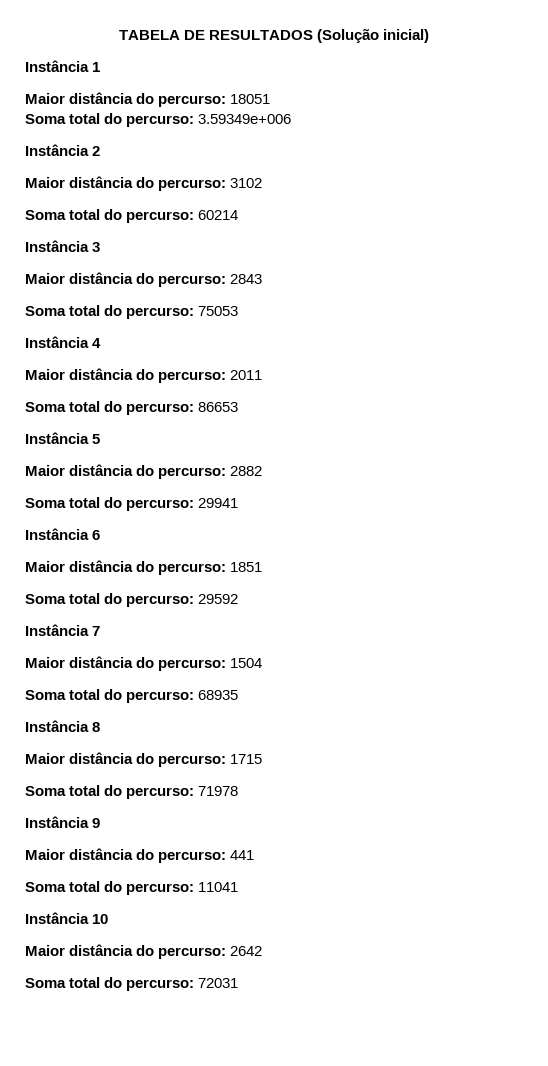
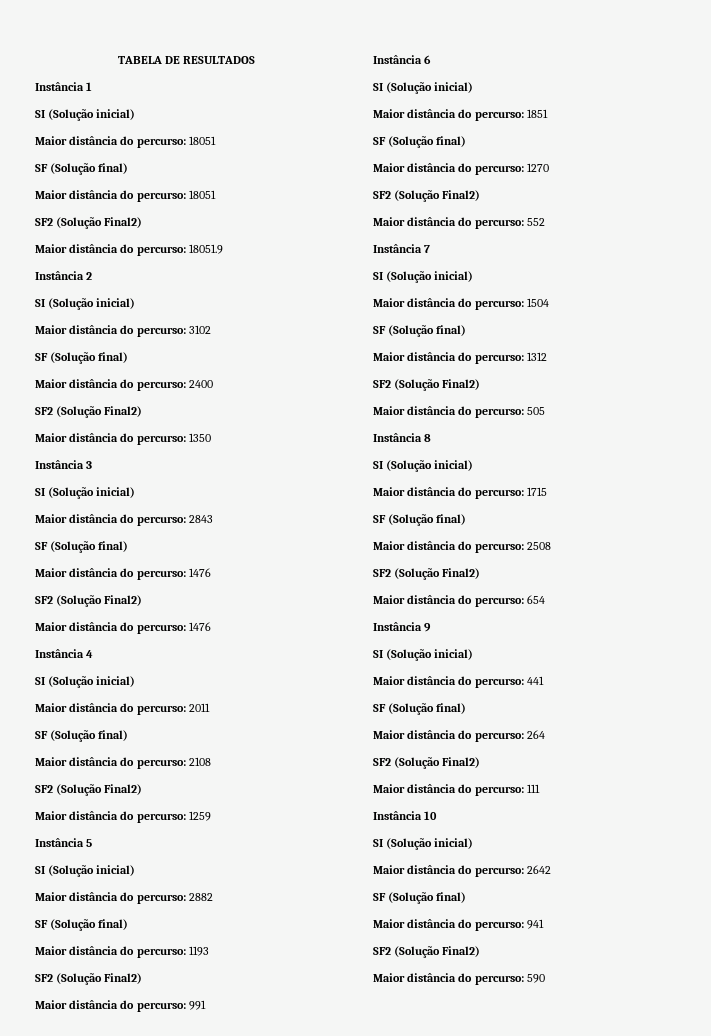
[317,28,430,43] (Solução inicial) -> (256, 60) none
[25,92,271,107] [25,113,292,127] // Maior distância do percurso: 18051 // Soma total do percurso: 3.59349e+006 -> [35,109,136,121] [35,136,216,148] [35,163,129,175] [35,190,216,202] [35,217,143,229] [35,244,223,256] // SI (Solução inicial) // Maior distância do percurso: 18051 // SF (Solução final) // Maior distância do percurso: 18051 // SF2 (Solução Final2) // Maior distância do percurso: 18051.9
(101, 151) none -> [35,298,136,310] // SI (Solução inicial)
[25,209,239,223] Soma total do percurso: 60214 -> [35,352,129,364] [35,379,213,391] [35,406,143,418] [35,433,211,445] SF (Solução final) // Maior distância do percurso: 2400 // SF2 (Solução Final2) // Maior distância do percurso: 1350
(101, 247) none -> [35,487,136,499] // SI (Solução inicial)
[25,305,239,319] Soma total do percurso: 75053 -> [35,541,129,553] [35,568,211,580] [35,595,143,607] [35,622,211,634] SF (Solução final) // Maior distância do percurso: 1476 // SF2 (Solução Final2) // Maior distância do percurso: 1476
(102, 343) none -> [35,676,136,688] // SI (Solução inicial)
[25,401,239,415] Soma total do percurso: 86653 -> [35,730,129,742] [35,757,211,769] [35,784,143,796] [35,811,211,823] SF (Solução final) // Maior distância do percurso: 2108 // SF2 (Solução Final2) // Maior distância do percurso: 1259
(101, 439) none -> [35,865,136,877] // SI (Solução inicial)
[25,497,239,511] Soma total do percurso: 29941 -> [35,919,129,931] [35,946,209,958] [35,973,143,985] [35,1000,206,1012] SF (Solução final) // Maior distância do percurso: 1193 // SF2 (Solução Final2) // Maior distância do percurso: 991
(101, 535) none -> [373,82,474,94] // SI (Solução inicial)
[25,593,239,607] Soma total do percurso: 29592 -> [373,136,467,148] [373,163,549,175] [373,190,481,202] [373,217,545,229] SF (Solução final) // Maior distância do percurso: 1270 // SF2 (Solução Final2) // Maior distância do percurso: 552
(101, 631) none -> [373,271,474,283] // SI (Solução inicial)
[25,689,239,703] Soma total do percurso: 68935 -> [373,325,467,337] [373,352,547,364] [373,379,481,391] [373,406,545,418] SF (Solução final) // Maior distância do percurso: 1312 // SF2 (Solução Final2) // Maior distância do percurso: 505
(101, 727) none -> [373,460,474,472] // SI (Solução inicial)
[25,785,239,799] Soma total do percurso: 71978 -> [373,514,467,526] [373,541,551,553] [373,568,481,580] [373,595,545,607] SF (Solução final) // Maior distância do percurso: 2508 // SF2 (Solução Final2) // Maior distância do percurso: 654
(101, 823) none -> [373,649,474,661] // SI (Solução inicial)
[25,881,239,895] Soma total do percurso: 11041 -> [373,703,467,715] [373,730,545,742] [373,757,481,769] [373,784,540,796] SF (Solução final) // Maior distância do percurso: 264 // SF2 (Solução Final2) // Maior distância do percurso: 111
(109, 919) none -> [373,838,474,850] // SI (Solução inicial)
[25,977,239,991] Soma total do percurso: 72031 -> [373,892,467,904] [373,919,544,931] [373,946,481,958] [373,973,545,985] SF (Solução final) // Maior distância do percurso: 941 // SF2 (Solução Final2) // Maior distância do percurso: 590

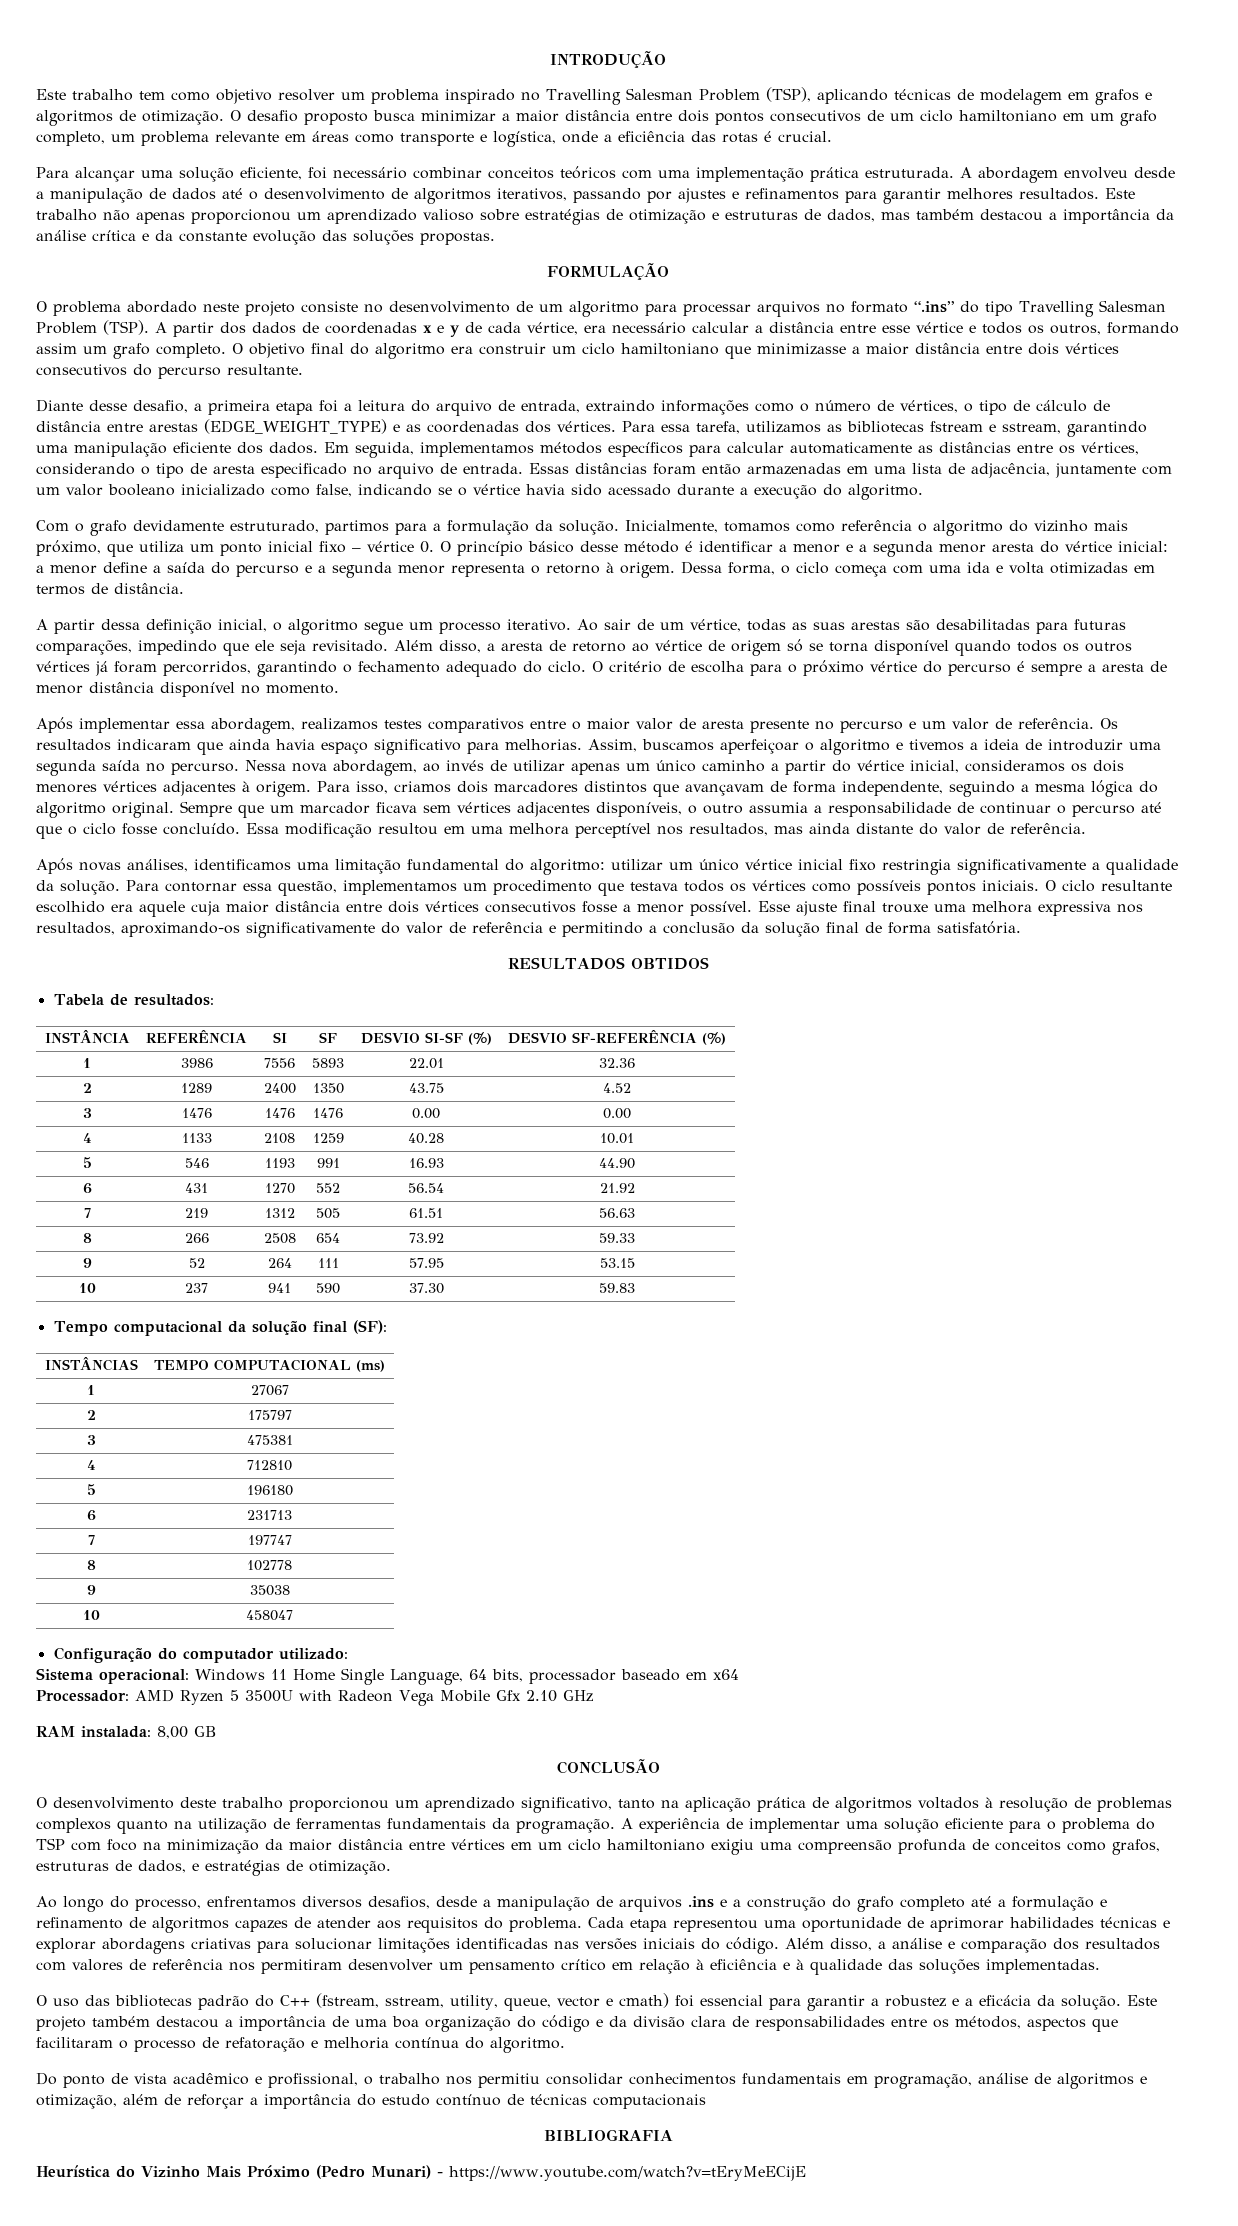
[117,56,256,64] [35,82,93,91] [35,109,136,121] [35,136,216,148] [35,163,129,175] [35,190,216,202] [35,217,143,229] [35,244,223,256] [35,271,93,280] [35,298,136,310] [35,325,211,337] [35,352,129,364] [35,379,213,391] [35,406,143,418] [35,433,211,445] [35,460,93,469] [35,487,136,499] [35,514,213,526] [35,541,129,553] [35,568,211,580] [35,595,143,607] [35,622,211,634] [35,649,94,658] [35,676,136,688] [35,703,210,715] [35,730,129,742] [35,757,211,769] [35,784,143,796] [35,811,211,823] [35,838,93,847] [35,865,136,877] [35,892,213,904] [35,919,129,931] [35,946,209,958] [35,973,143,985] [35,1000,206,1012] [373,55,432,64] [373,82,474,94] [373,109,548,121] [373,136,467,148] [373,163,549,175] [373,190,481,202] [373,217,545,229] [373,244,431,253] [373,271,474,283] [373,298,549,310] [373,325,467,337] [373,352,547,364] [373,379,481,391] [373,406,545,418] [373,433,432,442] [373,460,474,472] [373,487,547,499] [373,514,467,526] [373,541,551,553] [373,568,481,580] [373,595,545,607] [373,622,432,632] [373,649,474,661] [373,676,544,688] [373,703,467,715] [373,730,545,742] [373,757,481,769] [373,784,540,796] [373,811,438,820] [373,838,474,850] [373,865,551,877] [373,892,467,904] [373,919,544,931] [373,946,481,958] [373,973,545,985] TABELA DE RESULTADOS // Instância 1 // SI (Solução inicial) // Maior distância do percurso: 18051 // SF (Solução final) // Maior distância do percurso: 18051 // SF2 (Solução Final2) // Maior distância do percurso: 18051.9 // Instância 2 // SI (Solução inicial) // Maior distância do percurso: 3102 // SF (Solução final) // Maior distância do percurso: 2400 // SF2 (Solução Final2) // Maior distância do percurso: 1350 // Instância 3 // SI (Solução inicial) // Maior distância do percurso: 2843 // SF (Solução final) // Maior distância do percurso: 1476 // SF2 (Solução Final2) // Maior distância do percurso: 1476 // Instância 4 // SI (Solução inicial) // Maior distância do percurso: 2011 // SF (Solução final) // Maior distância do percurso: 2108 // SF2 (Solução Final2) // Maior distância do percurso: 1259 // Instância 5 // SI (Solução inicial) // Maior distância do percurso: 2882 // SF (Solução final) // Maior distância do percurso: 1193 // SF2 (Solução Final2) // Maior distância do percurso: 991 // Instância 6 // SI (Solução inicial) // Maior distância do percurso: 1851 // SF (Solução final) // Maior distância do percurso: 1270 // SF2 (Solução Final2) // Maior distância do percurso: 552 // Instância 7 // SI (Solução inicial) // Maior distância do percurso: 1504 // SF (Solução final) // Maior distância do percurso: 1312 // SF2 (Solução Final2) // Maior distância do percurso: 505 // Instância 8 // SI (Solução inicial) // Maior distância do percurso: 1715 // SF (Solução final) // Maior distância do percurso: 2508 // SF2 (Solução Final2) // Maior distância do percurso: 654 // Instância 9 // SI (Solução inicial) // Maior distância do percurso: 441 // SF (Solução final) // Maior distância do percurso: 264 // SF2 (Solução Final2) // Maior distância do percurso: 111 // Instância 10 // SI (Solução inicial) // Maior distância do percurso: 2642 // SF (Solução final) // Maior distância do percurso: 941 // SF2 (Solução Final2) // Maior distância do percurso: 590 -> [550,51,666,68] [36,87,1152,105] [36,110,1157,126] [36,131,832,147] [36,166,1175,183] [36,188,1135,204] [36,209,1174,225] [36,230,495,245] [547,263,669,280] [36,300,1166,317] [36,320,1179,337] [36,343,1119,359] [36,364,303,379] [36,399,1110,416] [36,419,1147,437] [36,442,1139,458] [36,463,1172,479] [36,484,923,500] [36,520,1128,536] [36,540,1168,557] [36,561,1155,578] [36,583,184,595] [36,619,1126,635] [36,639,1132,656] [36,660,1167,677] [36,682,339,697] [36,717,1118,734] [36,739,1161,755] [36,760,1124,776] [36,780,1158,797] [36,801,1162,818] [36,823,1086,839] [36,858,1178,875] [36,880,1172,896] [36,901,1143,917] [36,921,1021,938] [507,957,709,970] [53,994,214,1006] [44,1030,130,1044] [146,1030,247,1044] [272,1032,287,1043] [319,1032,337,1043] [360,1032,492,1045] [508,1030,726,1045] [83,1058,91,1068] [180,1058,213,1068] [264,1058,295,1068] [312,1058,344,1068] [408,1058,444,1069] [599,1058,635,1068] [82,1083,92,1093] [181,1083,212,1093] [263,1083,296,1094] [312,1083,344,1094] [408,1083,444,1093] [603,1083,631,1093] [82,1108,92,1118] [181,1108,212,1118] [264,1108,295,1118] [313,1108,343,1118] [412,1108,440,1119] [603,1108,631,1119] [82,1133,92,1143] [181,1133,212,1143] [264,1133,295,1144] [312,1133,344,1143] [408,1133,444,1144] [600,1133,634,1144] [82,1157,92,1168] [184,1158,209,1168] [264,1158,295,1168] [316,1158,340,1168] [408,1158,444,1168] [599,1158,635,1169] [82,1183,92,1194] [185,1183,208,1193] [264,1183,295,1194] [316,1183,340,1193] [408,1183,444,1193] [599,1183,635,1193] [83,1208,91,1218] [185,1208,208,1218] [264,1208,295,1218] [316,1208,340,1219] [409,1208,443,1218] [599,1208,635,1218] [82,1233,92,1243] [184,1233,209,1243] [263,1233,296,1244] [316,1233,340,1243] [408,1233,444,1243] [599,1233,635,1243] [82,1258,92,1268] [188,1258,205,1268] [267,1258,292,1268] [317,1258,339,1268] [408,1258,444,1268] [599,1258,635,1268] [78,1283,96,1293] [185,1283,208,1293] [268,1283,291,1293] [316,1283,340,1294] [408,1283,444,1294] [599,1283,635,1293] [53,1320,387,1336] [44,1357,138,1371] [154,1359,385,1372] [87,1385,95,1395] [250,1385,289,1396] [86,1410,96,1420] [247,1410,292,1420] [86,1435,96,1445] [246,1435,293,1445] [86,1460,96,1470] [247,1460,292,1471] [86,1484,96,1495] [246,1485,293,1496] [86,1510,96,1521] [247,1510,292,1520] [87,1535,95,1545] [247,1535,292,1545] [86,1560,96,1570] [247,1560,292,1571] [86,1585,96,1595] [249,1585,290,1596] [82,1610,100,1620] [246,1610,293,1621] [53,1647,348,1663] [36,1668,739,1685] [36,1689,593,1706] [36,1726,216,1739] [556,1759,660,1774] [36,1797,1172,1813] [36,1818,1155,1834] [36,1838,1160,1855] [36,1860,391,1876] [36,1896,1107,1912] [36,1917,1170,1933] [36,1937,1160,1954] [36,1959,1100,1975] [36,1993,1157,2011] [36,2015,1118,2032] [36,2037,565,2053] [36,2072,1147,2089] [36,2094,706,2109] [543,2129,673,2141] [36,2165,806,2181] INTRODUÇÃO // Este trabalho tem como objetivo resolver um problema inspirado no Travelling Salesman Problem (TSP), aplicando técnicas de modelagem em grafos e algoritmos de otimização. O desafio proposto busca minimizar a maior distância entre dois pontos consecutivos de um ciclo hamiltoniano em um grafo completo, um problema relevante em áreas como transporte e logística, onde a eficiência das rotas é crucial. // Para alcançar uma solução eficiente, foi necessário combinar conceitos teóricos com uma implementação prática estruturada. A abordagem envolveu desde a manipulação de dados até o desenvolvimento de algoritmos iterativos, passando por ajustes e refinamentos para garantir melhores resultados. Este trabalho não apenas proporcionou um aprendizado valioso sobre estratégias de otimização e estruturas de dados, mas também destacou a importância da análise crítica e da constante evolução das soluções propostas. // FORMULAÇÃO // O problema abordado neste projeto consiste no desenvolvimento de um algoritmo para processar arquivos no formato “.ins” do tipo Travelling Salesman Problem (TSP). A partir dos dados de coordenadas x e y de cada vértice, era necessário calcular a distância entre esse vértice e todos os outros, formando assim um grafo completo. O objetivo final do algoritmo era construir um ciclo hamiltoniano que minimizasse a maior distância entre dois vértices consecutivos do percurso resultante. // Diante desse desafio, a primeira etapa foi a leitura do arquivo de entrada, extraindo informações como o número de vértices, o tipo de cálculo de distância entre arestas (EDGE_WEIGHT_TYPE) e as coordenadas dos vértices. Para essa tarefa, utilizamos as bibliotecas fstream e sstream, garantindo uma manipulação eficiente dos dados. Em seguida, implementamos métodos específicos para calcular automaticamente as distâncias entre os vértices, considerando o tipo de aresta especificado no arquivo de entrada. Essas distâncias foram então armazenadas em uma lista de adjacência, juntamente com um valor booleano inicializado como false, indicando se o vértice havia sido acessado durante a execução do algoritmo. // Com o grafo devidamente estruturado, partimos para a formulação da solução. Inicialmente, tomamos como referência o algoritmo do vizinho mais próximo, que utiliza um ponto inicial fixo – vértice 0. O princípio básico desse método é identificar a menor e a segunda menor aresta do vértice inicial: a menor define a saída do percurso e a segunda menor representa o retorno à origem. Dessa forma, o ciclo começa com uma ida e volta otimizadas em termos de distância. // A partir dessa definição inicial, o algoritmo segue um processo iterativo. Ao sair de um vértice, todas as suas arestas são desabilitadas para futuras comparações, impedindo que ele seja revisitado. Além disso, a aresta de retorno ao vértice de origem só se torna disponível quando todos os outros vértices já foram percorridos, garantindo o fechamento adequado do ciclo. O critério de escolha para o próximo vértice do percurso é sempre a aresta de menor distância disponível no momento. // Após implementar essa abordagem, realizamos testes comparativos entre o maior valor de aresta presente no percurso e um valor de referência. Os resultados indicaram que ainda havia espaço significativo para melhorias. Assim, buscamos aperfeiçoar o algoritmo e tivemos a ideia de introduzir uma segunda saída no percurso. Nessa nova abordagem, ao invés de utilizar apenas um único caminho a partir do vértice inicial, consideramos os dois menores vértices adjacentes à origem. Para isso, criamos dois marcadores distintos que avançavam de forma independente, seguindo a mesma lógica do algoritmo original. Sempre que um marcador ficava sem vértices adjacentes disponíveis, o outro assumia a responsabilidade de continuar o percurso até que o ciclo fosse concluído. Essa modificação resultou em uma melhora perceptível nos resultados, mas ainda distante do valor de referência. // Após novas análises, identificamos uma limitação fundamental do algoritmo: utilizar um único vértice inicial fixo restringia significativamente a qualidade da solução. Para contornar essa questão, implementamos um procedimento que testava todos os vértices como possíveis pontos iniciais. O ciclo resultante escolhido era aquele cuja maior distância entre dois vértices consecutivos fosse a menor possível. Esse ajuste final trouxe uma melhora expressiva nos resultados, aproximando-os significativamente do valor de referência e permitindo a conclusão da solução final de forma satisfatória. // RESULTADOS OBTIDOS // Tabela de resultados: // INSTÂNCIA | REFERÊNCIA | SI | SF | DESVIO SI-SF (%) | DESVIO SF-REFERÊNCIA (%) // 1 | 3986 | 7556 | 5893 | 22.01 | 32.36 // 2 | 1289 | 2400 | 1350 | 43.75 | 4.52 // 3 | 1476 | 1476 | 1476 | 0.00 | 0.00 // 4 | 1133 | 2108 | 1259 | 40.28 | 10.01 // 5 | 546 | 1193 | 991 | 16.93 | 44.90 // 6 | 431 | 1270 | 552 | 56.54 | 21.92 // 7 | 219 | 1312 | 505 | 61.51 | 56.63 // 8 | 266 | 2508 | 654 | 73.92 | 59.33 // 9 | 52 | 264 | 111 | 57.95 | 53.15 // 10 | 237 | 941 | 590 | 37.30 | 59.83 // Tempo computacional da solução final (SF): // INSTÂNCIAS | TEMPO COMPUTACIONAL (ms) // 1 | 27067 // 2 | 175797 // 3 | 475381 // 4 | 712810 // 5 | 196180 // 6 | 231713 // 7 | 197747 // 8 | 102778 // 9 | 35038 // 10 | 458047 // Configuração do computador utilizado: // Sistema operacional: Windows 11 Home Single Language, 64 bits, processador baseado em x64 // Processador: AMD Ryzen 5 3500U with Radeon Vega Mobile Gfx 2.10 GHz // RAM instalada: 8,00 GB // CONCLUSÃO // O desenvolvimento deste trabalho proporcionou um aprendizado significativo, tanto na aplicação prática de algoritmos voltados à resolução de problemas complexos quanto na utilização de ferramentas fundamentais da programação. A experiência de implementar uma solução eficiente para o problema do TSP com foco na minimização da maior distância entre vértices em um ciclo hamiltoniano exigiu uma compreensão profunda de conceitos como grafos, estruturas de dados, e estratégias de otimização. // Ao longo do processo, enfrentamos diversos desafios, desde a manipulação de arquivos .ins e a construção do grafo completo até a formulação e refinamento de algoritmos capazes de atender aos requisitos do problema. Cada etapa representou uma oportunidade de aprimorar habilidades técnicas e explorar abordagens criativas para solucionar limitações identificadas nas versões iniciais do código. Além disso, a análise e comparação dos resultados com valores de referência nos permitiram desenvolver um pensamento crítico em relação à eficiência e à qualidade das soluções implementadas. // O uso das bibliotecas padrão do C++ (fstream, sstream, utility, queue, vector e cmath) foi essencial para garantir a robustez e a eficácia da solução. Este projeto também destacou a importância de uma boa organização do código e da divisão clara de responsabilidades entre os métodos, aspectos que facilitaram o processo de refatoração e melhoria contínua do algoritmo. // Do ponto de vista acadêmico e profissional, o trabalho nos permitiu consolidar conhecimentos fundamentais em programação, análise de algoritmos e otimização, além de reforçar a importância do estudo contínuo de técnicas computacionais // BIBLIOGRAFIA // Heurística do Vizinho Mais Próximo (Pedro Munari) - https://www.youtube.com/watch?v=tEryMeECijE

